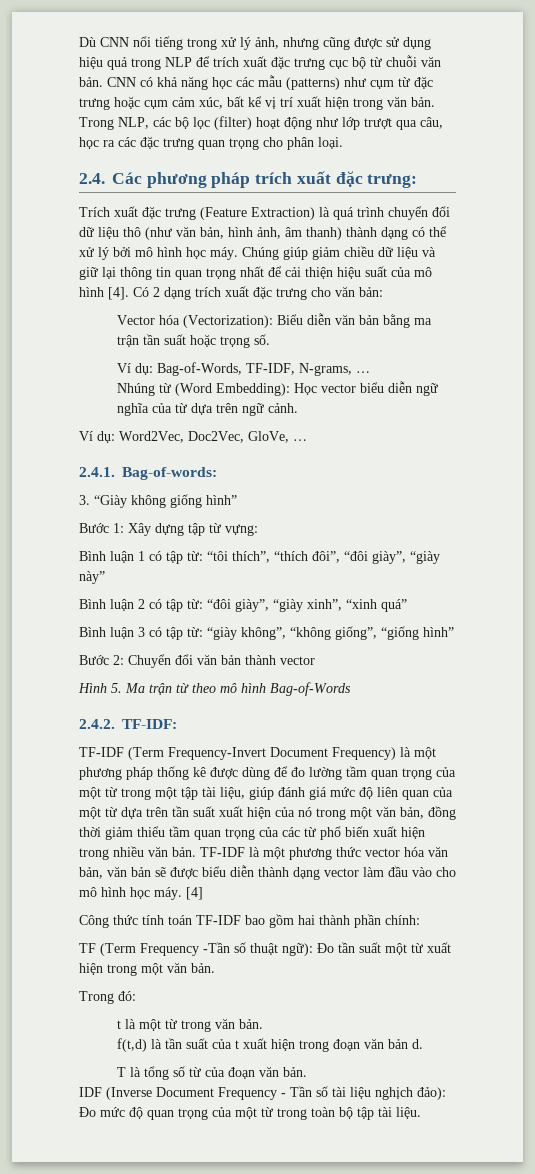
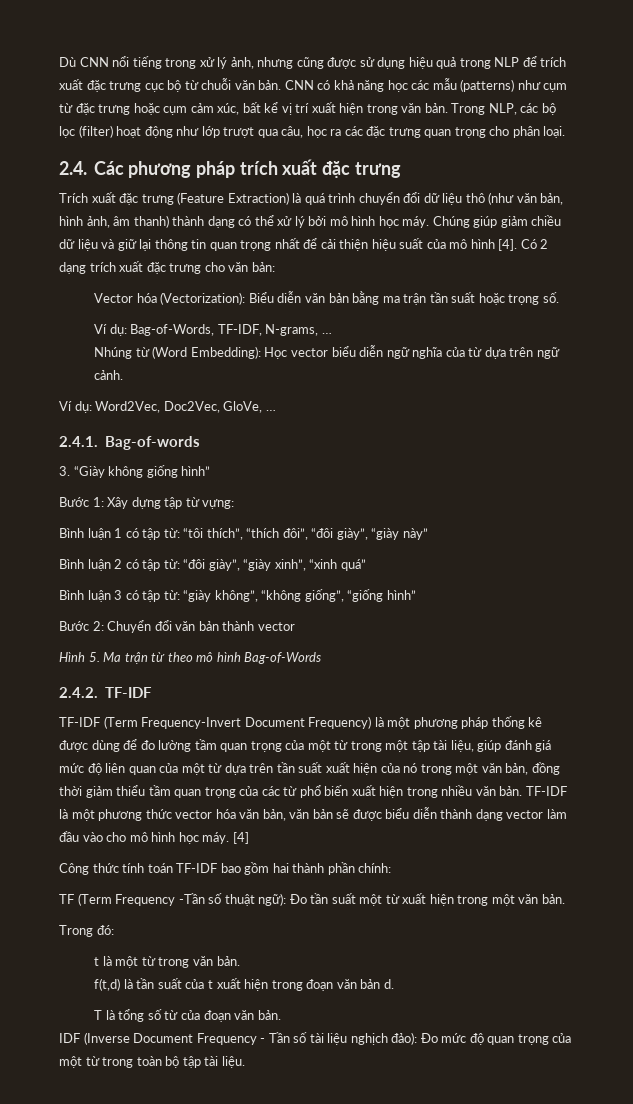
[367,174,418,188] trưng: -> [354,162,401,178] trưng
[122,467,217,480] Bag-of-words: -> [104,436,200,450] Bag-of-words
[122,719,177,729] TF-IDF: -> [104,687,152,698] TF-IDF

